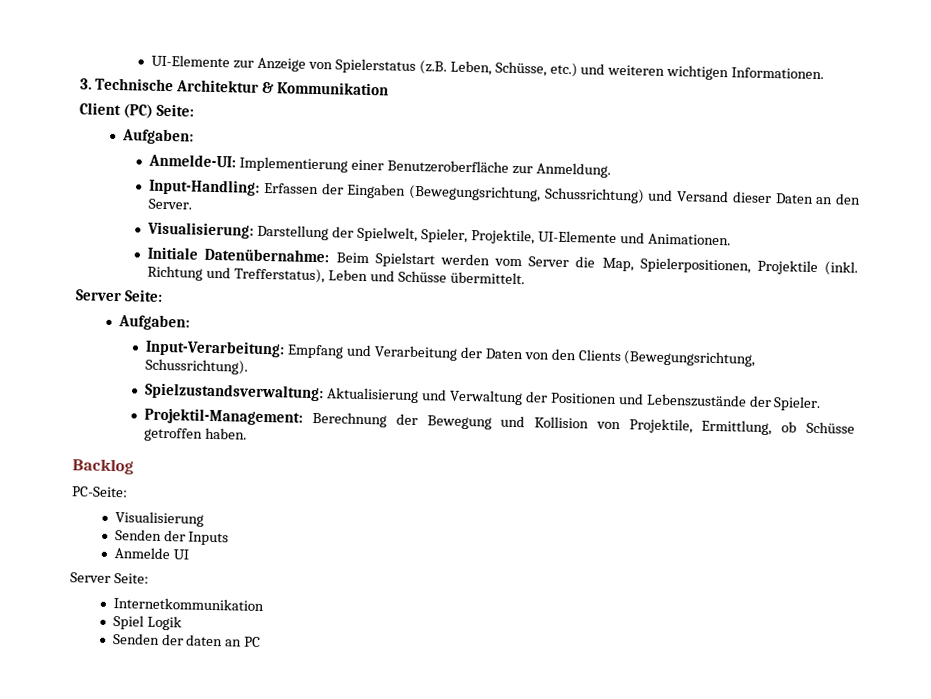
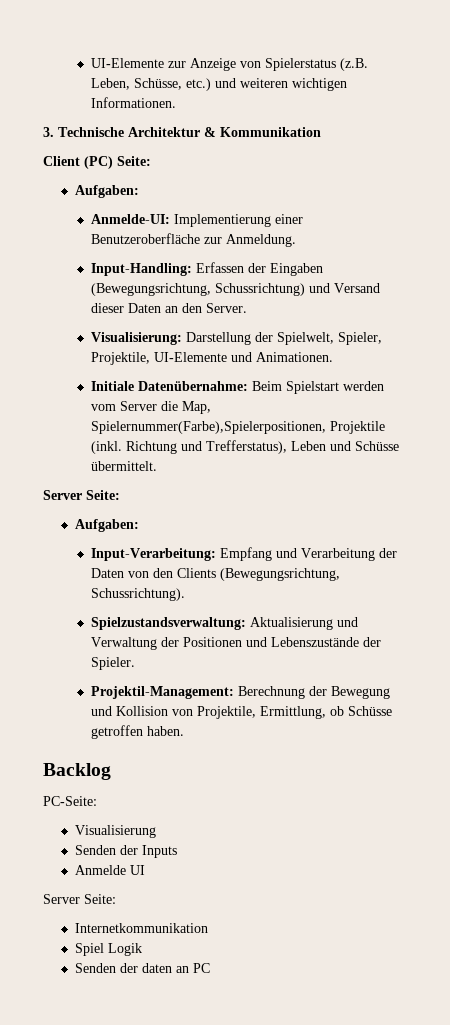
[639,257,751,274] Spielerpositionen, -> [91,421,327,434] Spielernummer(Farbe),Spielerpositionen,

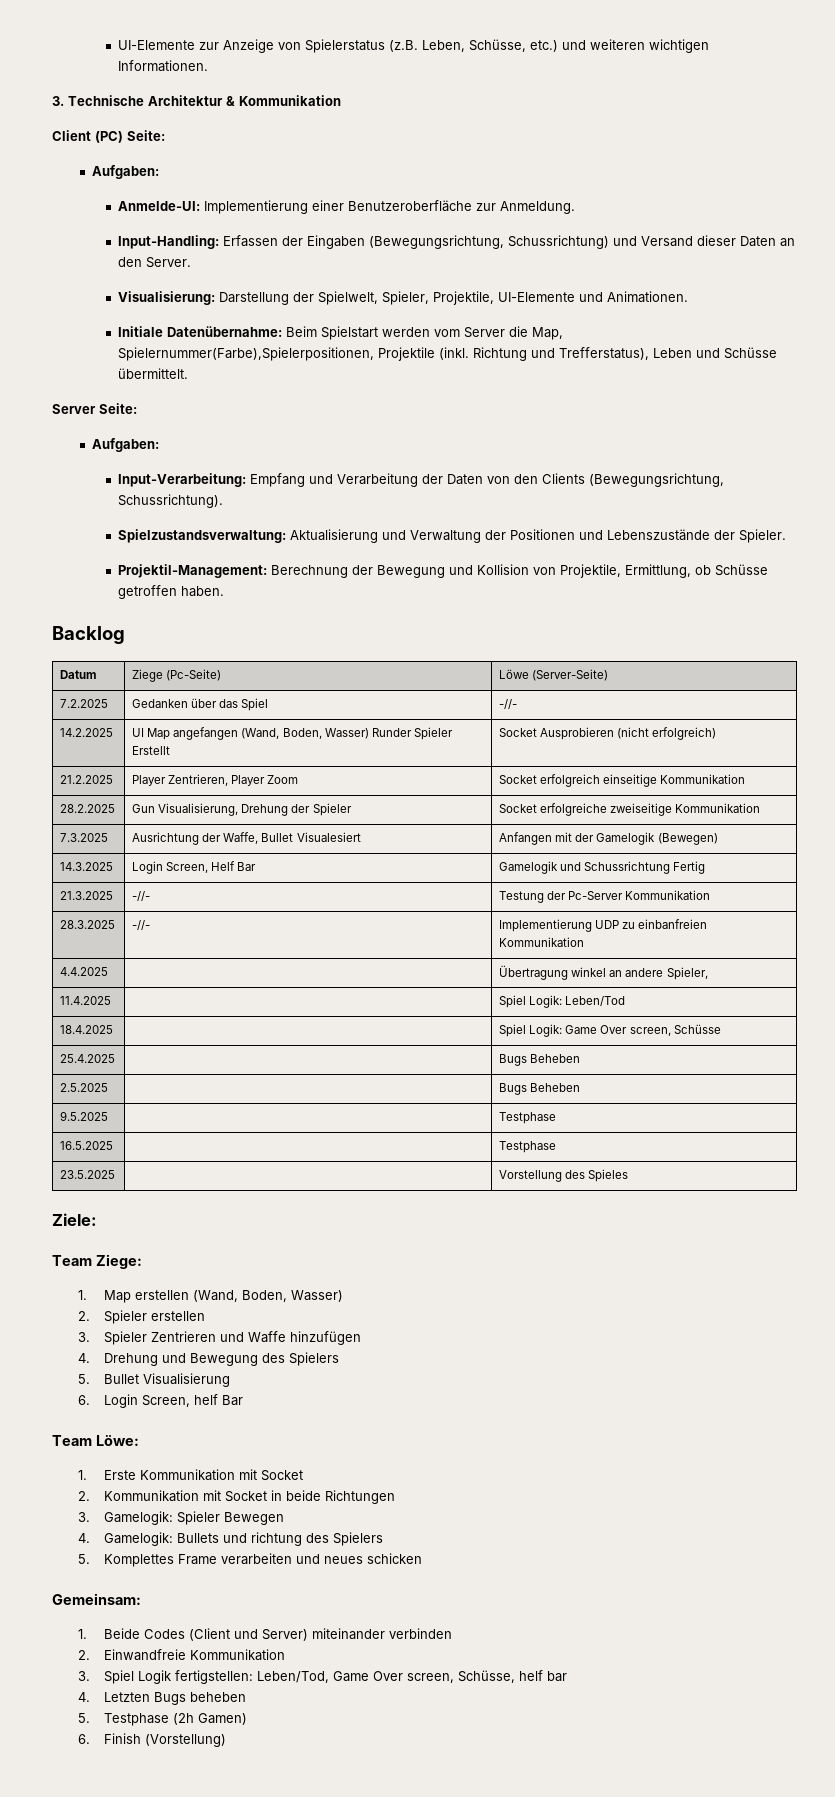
[43,796,97,806] [74,825,156,838] [74,845,177,858] [74,865,145,875] [43,894,116,904] [74,923,208,933] [74,943,142,956] [74,963,210,973] // PC-Seite: // Visualisierung // Senden der Inputs // Anmelde UI // Server Seite: // Internetkommunikation // Spiel Logik // Senden der daten an PC -> [60,670,98,679] [132,669,222,682] [499,669,609,681] [60,699,109,708] [132,698,269,711] [499,699,518,710] [60,728,114,737] [132,727,453,740] [132,746,171,755] [499,727,717,740] [60,775,114,784] [132,774,299,786] [499,774,746,787] [60,804,116,813] [132,803,352,816] [499,803,761,816] [60,833,109,842] [132,832,361,845] [499,832,718,845] [60,862,114,871] [132,861,257,874] [499,861,706,874] [60,891,114,900] [132,891,151,902] [499,890,711,903] [60,920,116,929] [132,920,151,931] [499,919,708,932] [499,937,585,947] [60,967,109,976] [499,965,708,980] [60,996,112,1005] [499,995,626,1008] [60,1025,114,1034] [499,1024,721,1037] [60,1054,116,1063] [499,1054,581,1066] [60,1083,109,1092] [499,1083,581,1095] [60,1111,109,1121] [499,1112,557,1124] [60,1141,114,1150] [499,1141,557,1153] [60,1170,116,1179] [499,1169,629,1182] [52,1213,97,1226] [52,1254,142,1269] [77,1290,343,1303] [77,1310,205,1324] [77,1331,361,1345] [77,1352,339,1366] [77,1373,230,1387] [77,1394,243,1408] [52,1434,139,1446] [77,1469,303,1481] [77,1490,395,1504] [77,1511,284,1525] [77,1532,383,1546] [77,1553,422,1567] [52,1593,141,1605] [77,1628,452,1641] [77,1649,285,1661] [77,1670,567,1684] [77,1692,246,1705] [77,1713,247,1726] [77,1733,226,1747] // Datum | Ziege (Pc-Seite) | Löwe (Server-Seite) // 7.2.2025 | Gedanken über das Spiel | -//- // 14.2.2025 | UI Map angefangen (Wand, Boden, Wasser) Runder Spieler Erstellt | Socket Ausprobieren (nicht erfolgreich) // 21.2.2025 | Player Zentrieren, Player Zoom | Socket erfolgreich einseitige Kommunikation // 28.2.2025 | Gun Visualisierung, Drehung der Spieler | Socket erfolgreiche zweiseitige Kommunikation // 7.3.2025 | Ausrichtung der Waffe, Bullet Visualesiert | Anfangen mit der Gamelogik (Bewegen) // 14.3.2025 | Login Screen, Helf Bar | Gamelogik und Schussrichtung Fertig // 21.3.2025 | -//- | Testung der Pc-Server Kommunikation // 28.3.2025 | -//- | Implementierung UDP zu einbanfreien Kommunikation // 4.4.2025 | | Übertragung winkel an andere Spieler, // 11.4.2025 | | Spiel Logik: Leben/Tod // 18.4.2025 | | Spiel Logik: Game Over screen, Schüsse // 25.4.2025 | | Bugs Beheben // 2.5.2025 | | Bugs Beheben // 9.5.2025 | | Testphase // 16.5.2025 | | Testphase // 23.5.2025 | | Vorstellung des Spieles // Ziele: // Team Ziege: // 1. Map erstellen (Wand, Boden, Wasser) // 2. Spieler erstellen // 3. Spieler Zentrieren und Waffe hinzufügen // 4. Drehung und Bewegung des Spielers // 5. Bullet Visualisierung // 6. Login Screen, helf Bar // Team Löwe: // 1. Erste Kommunikation mit Socket // 2. Kommunikation mit Socket in beide Richtungen // 3. Gamelogik: Spieler Bewegen // 4. Gamelogik: Bullets und richtung des Spielers // 5. Komplettes Frame verarbeiten und neues schicken // Gemeinsam: // 1. Beide Codes (Client und Server) miteinander verbinden // 2. Einwandfreie Kommunikation // 3. Spiel Logik fertigstellen: Leben/Tod, Game Over screen, Schüsse, helf bar // 4. Letzten Bugs beheben // 5. Testphase (2h Gamen) // 6. Finish (Vorstellung)

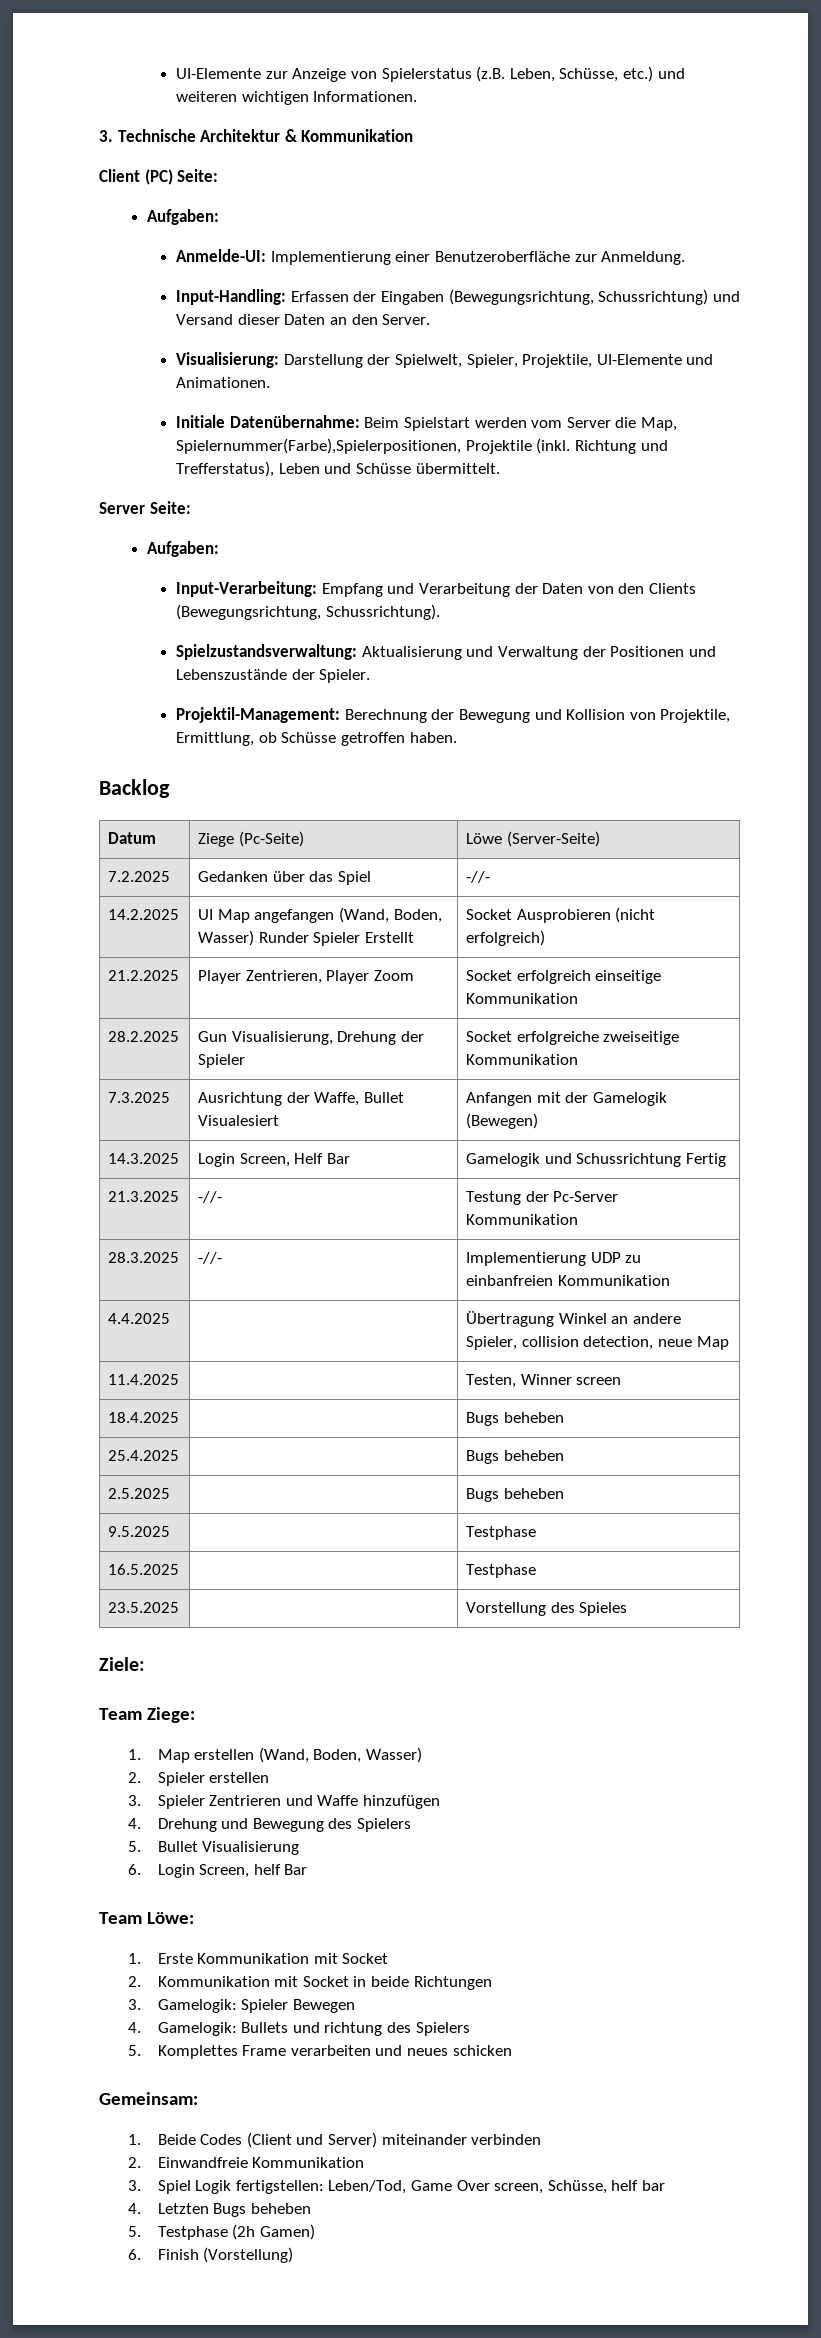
[571,967,607,977] winkel -> [558,1313,607,1324] Winkel
[60,996,112,1005] [499,995,626,1008] [60,1025,114,1034] [499,1024,721,1037] // 11.4.2025 | | Spiel Logik: Leben/Tod // 18.4.2025 | | Spiel Logik: Game Over screen, Schüsse -> [521,1336,729,1350] [108,1374,180,1385] [466,1374,622,1388] [108,1412,180,1423] [466,1412,564,1426] collision detection, neue Map // 11.4.2025 | | Testen, Winner screen // 18.4.2025 | | Bugs beheben
[530,1054,581,1063] Beheben -> [503,1450,564,1461] beheben
[530,1083,581,1092] Beheben -> [503,1488,564,1499] beheben

